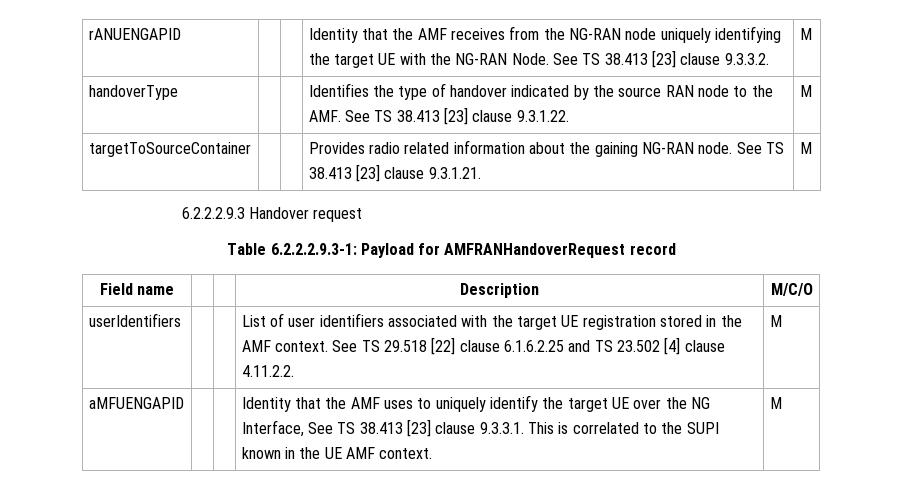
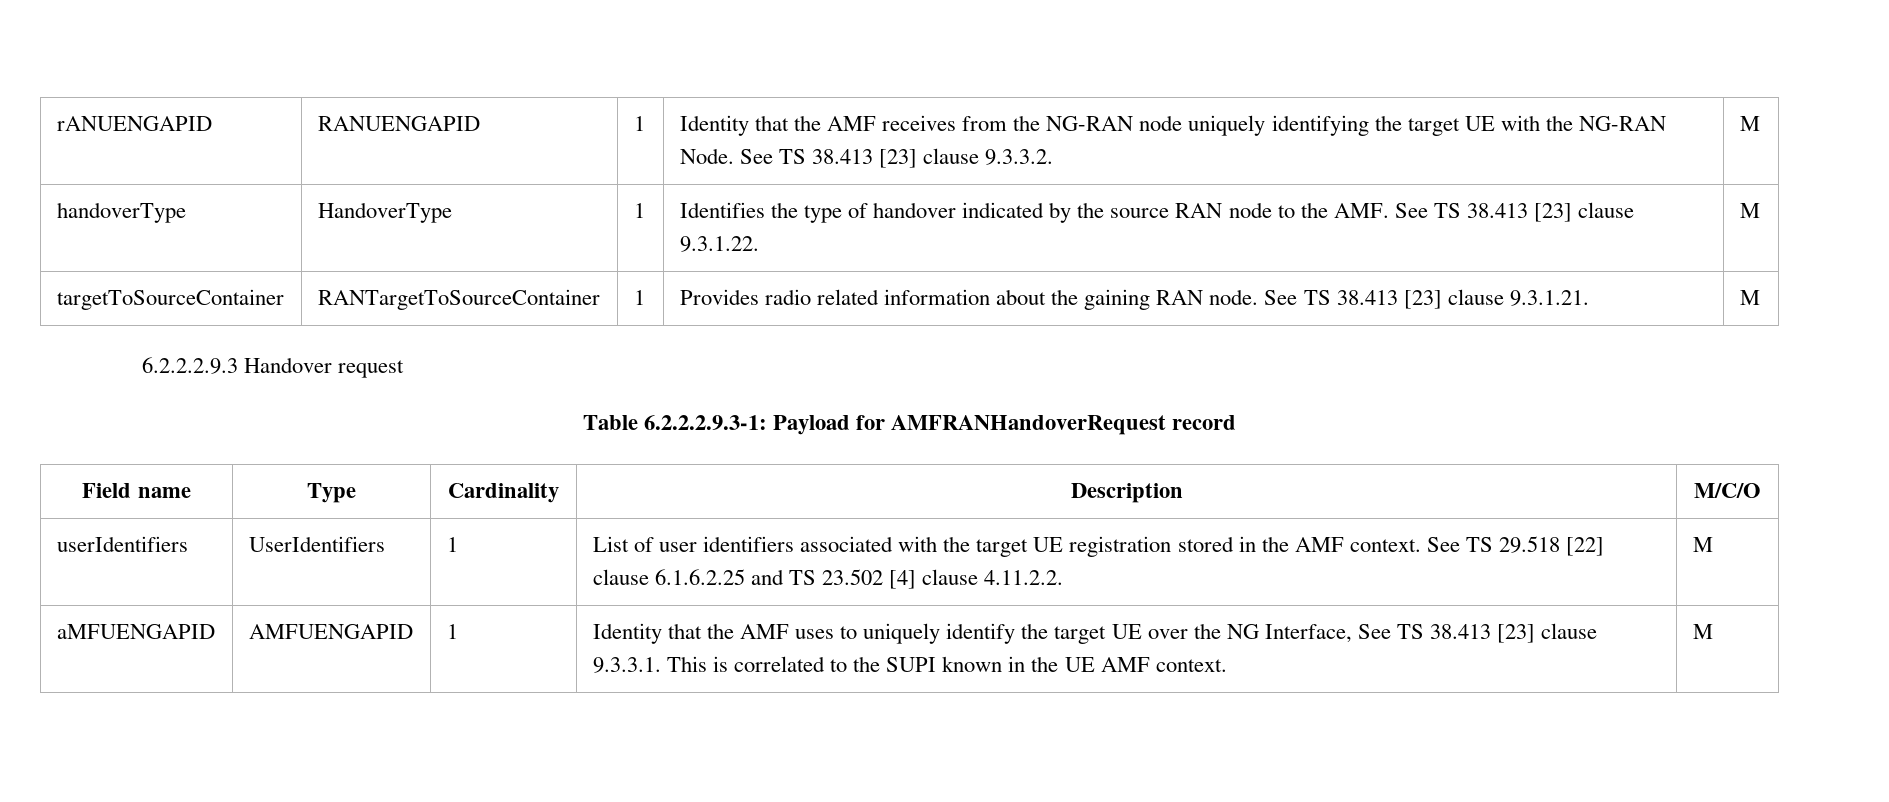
(181, 34) | -> [317,116,480,131] [633,116,645,131] RANUENGAPID | 1
(178, 92) | -> [317,202,452,223] [633,203,645,218] HandoverType | 1
(251, 149) | -> [317,289,600,310] [633,290,645,305] RANTargetToSourceContainer | 1
[642,142,695,154] NG-RAN -> [1156,290,1204,305] RAN
(175, 290) | -> [307,483,356,503] [448,483,559,503] Type | Cardinality
(181, 320) | -> [248,536,385,552] [446,537,458,552] UserIdentifiers | 1
(184, 403) | -> [248,624,413,639] [446,624,458,639] AMFUENGAPID | 1

